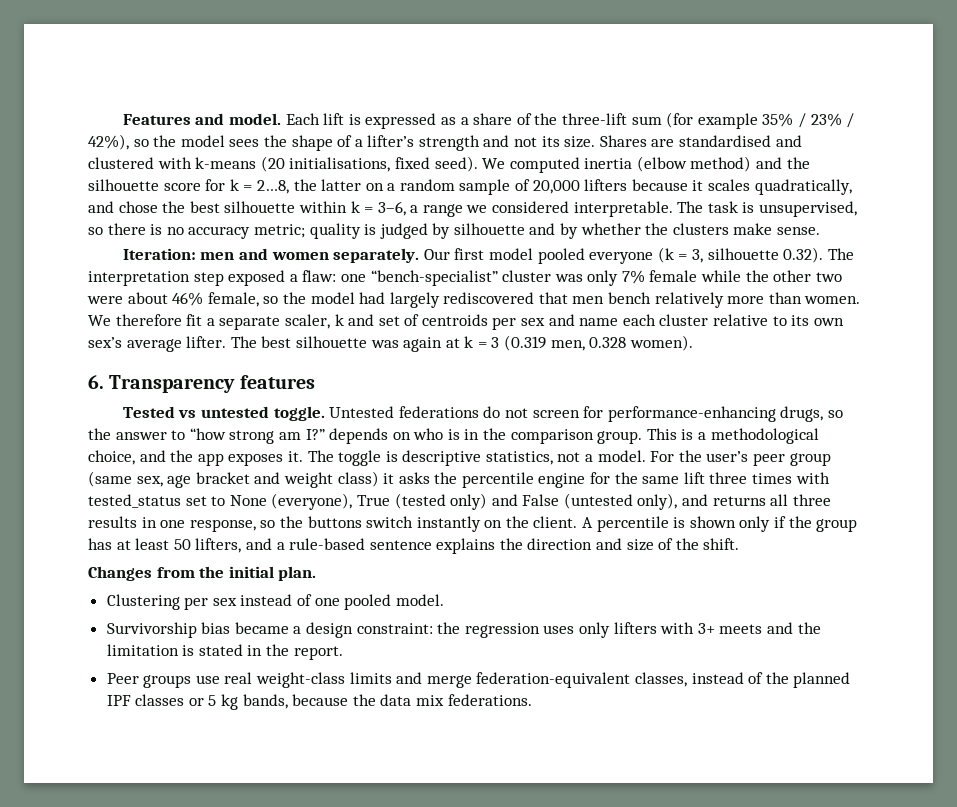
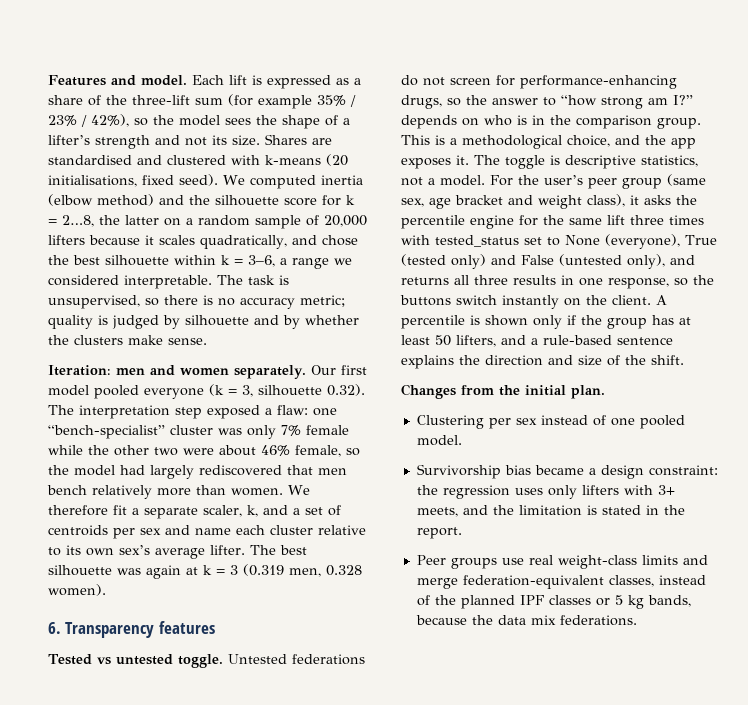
[334,314,375,326] k and -> [247,505,300,517] k, and a
[337,471,379,487] class) -> [587,194,625,207] class),
[719,624,763,634] meets -> [416,507,458,517] meets,

